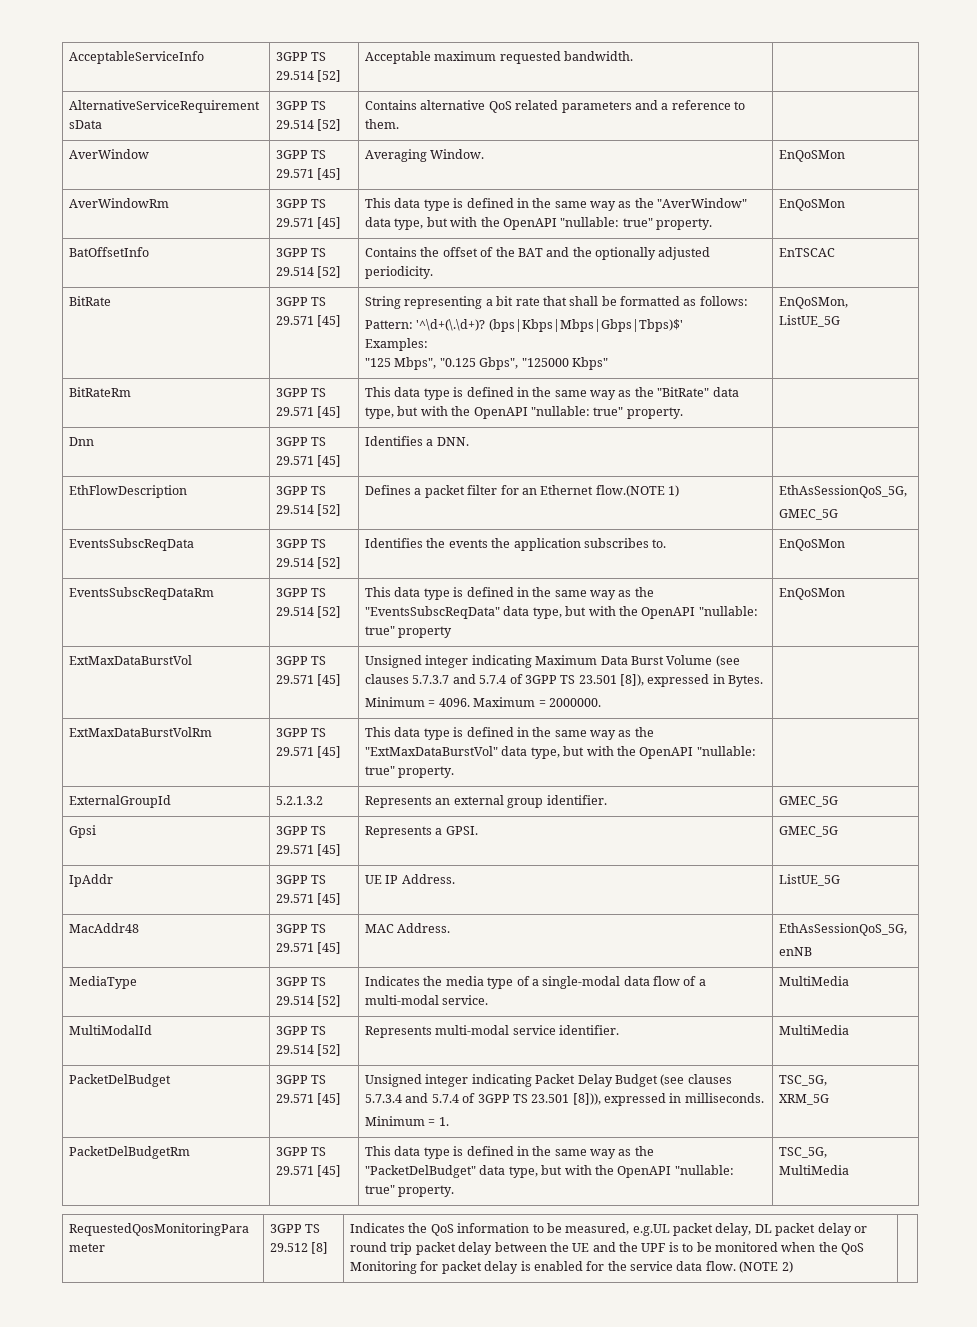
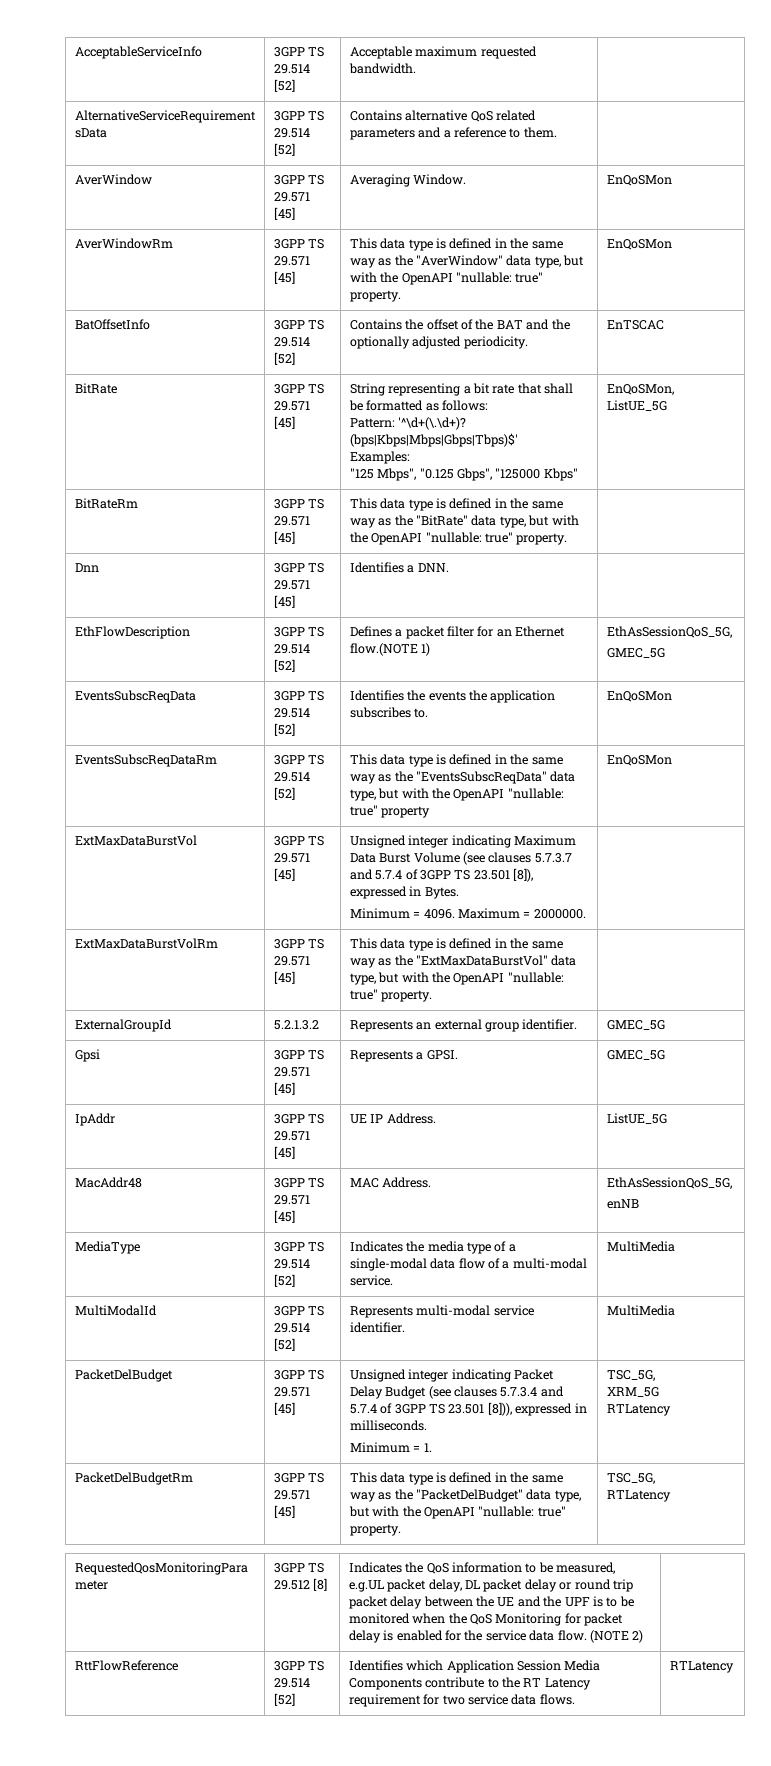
(830, 1099) none -> [606,1404,671,1416] // RTLatency
[779,1165,850,1175] MultiMedia -> [606,1490,671,1502] RTLatency
(793, 1267) none -> [74,1660,178,1671] [273,1661,325,1671] [273,1678,310,1688] [273,1693,295,1706] [348,1660,601,1673] [348,1677,591,1690] [348,1694,575,1707] [669,1661,734,1673] // RttFlowReference | 3GPP TS 29.514 [52] | Identifies which Application Session Media Components contribute to the RT Latency requirement for two service data flows. | RTLatency

